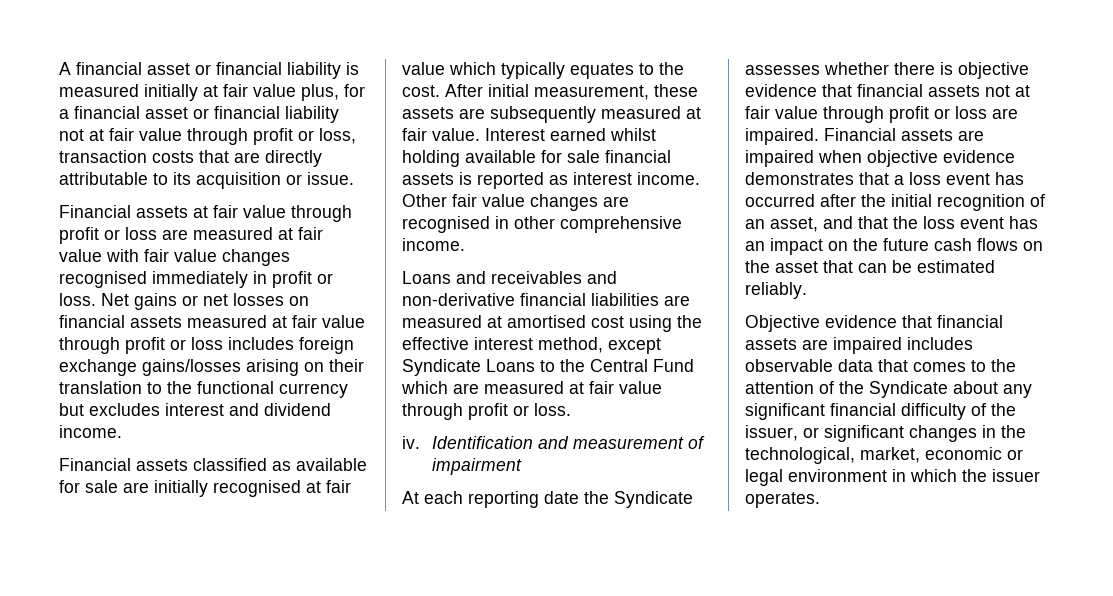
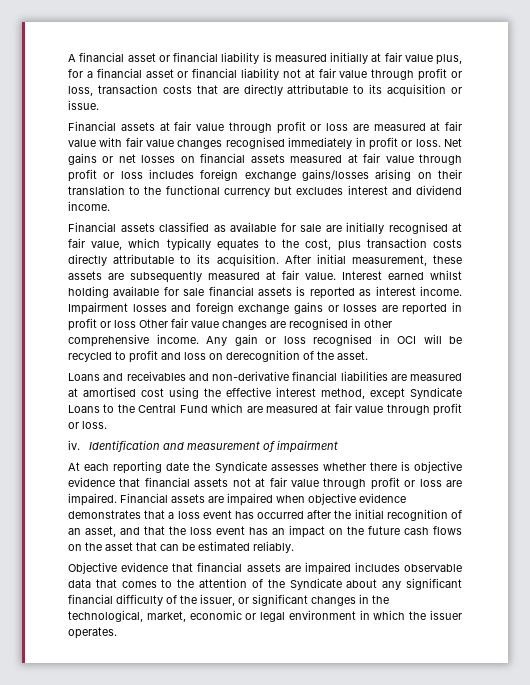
[402,62,445,75] value -> [91,240,123,250] value,
[402,85,440,97] cost. -> [305,238,462,251] [68,254,279,267] cost, plus transaction costs directly attributable to its acquisition.
(700, 178) none -> [68,302,463,315] [68,318,136,331] Impairment losses and foreign exchange gains or losses are reported in profit or loss
(465, 244) none -> [206,334,462,346] [68,350,368,363] Any gain or loss recognised in OCI will be recycled to profit and loss on derecognition of the asset.

